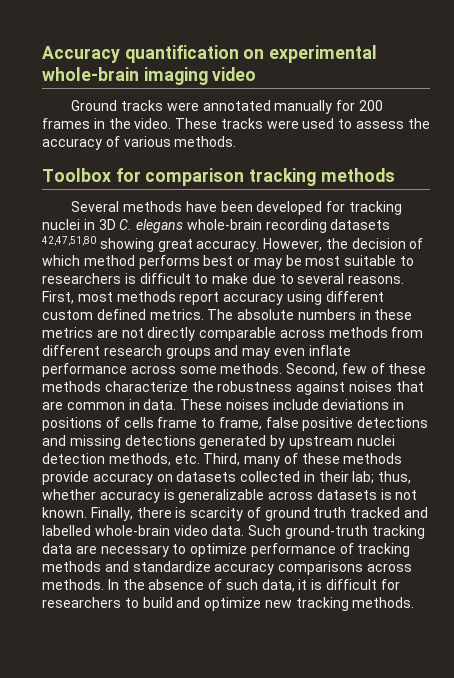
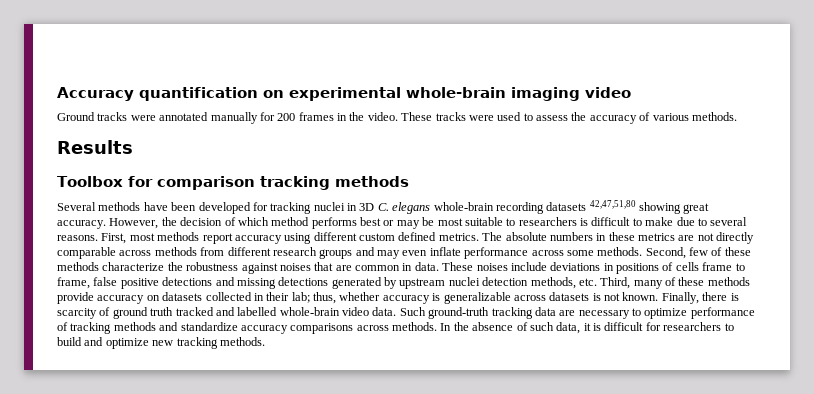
(237, 141) none -> [57,140,133,154] // Results

